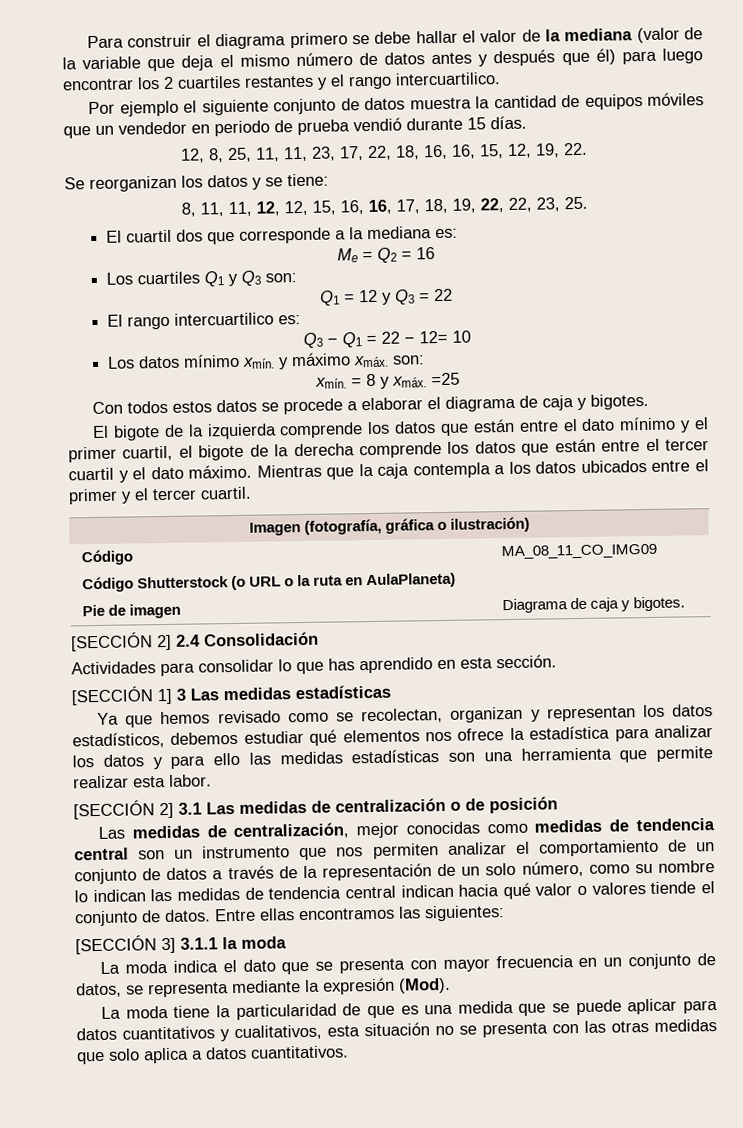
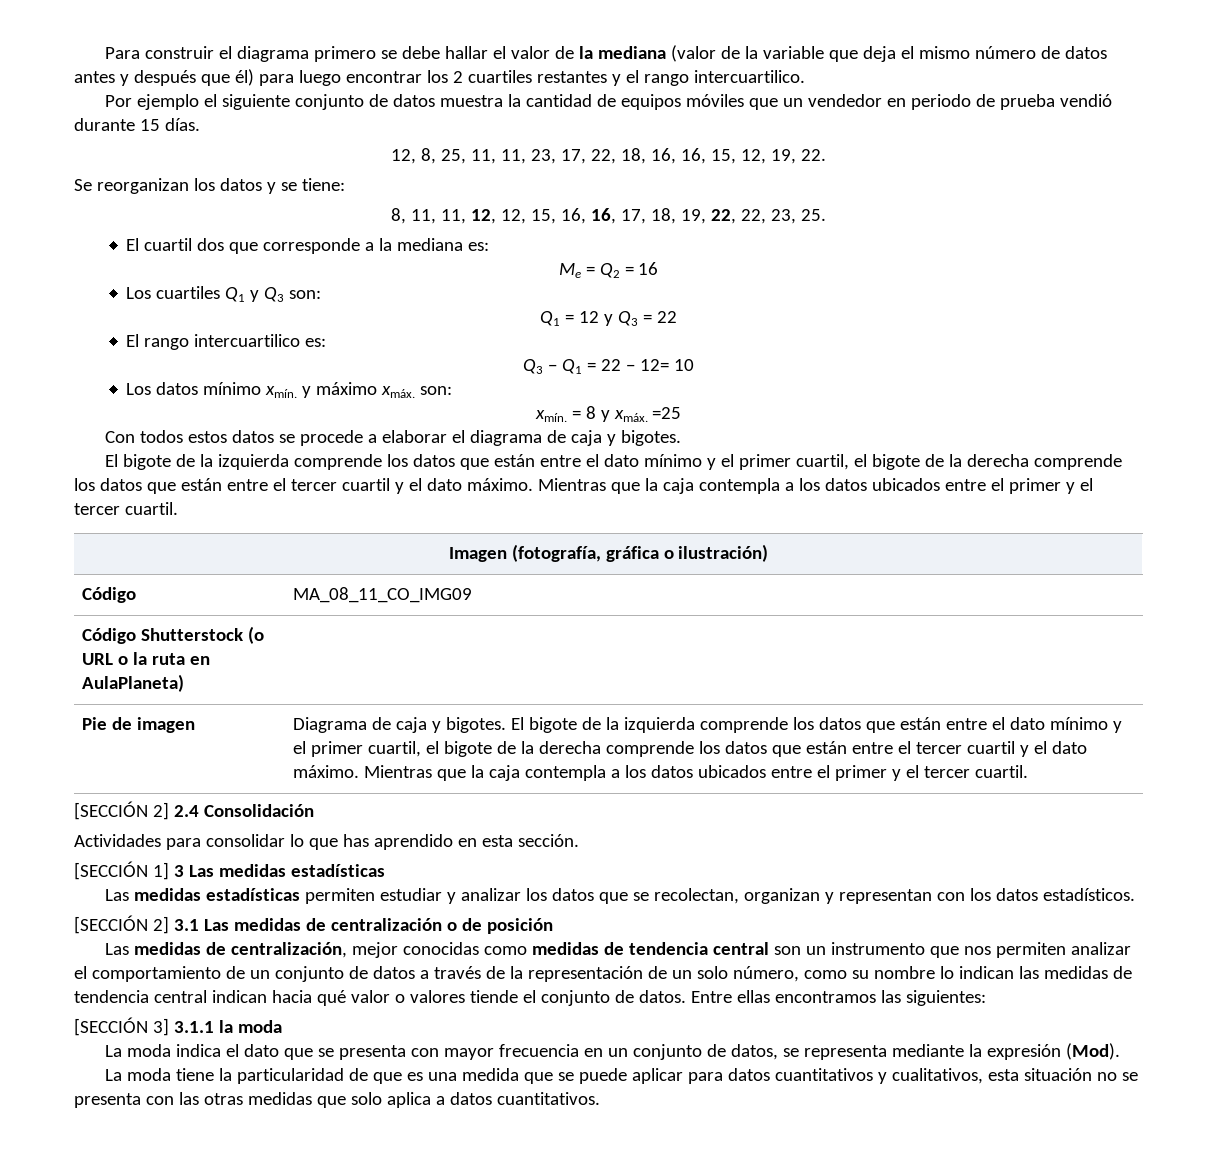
(685, 604) none -> [510,717,1122,733] [292,741,1087,757] [292,765,1028,781] El bigote de la izquierda comprende los datos que están entre el dato mínimo y el primer cuartil, el bigote de la derecha comprende los datos que están entre el tercer cuartil y el dato máximo. Mientras que la caja contempla a los datos ubicados entre el primer y el tercer cuartil.
[97,710,329,728] Ya que hemos revisado como -> [105,888,629,904] Las medidas estadísticas permiten estudiar y analizar los datos que
[642,704,713,718] [72,725,713,749] [72,746,713,770] [73,774,212,789] los datos estadísticos, debemos estudiar qué elementos nos ofrece la estadística para analizar los datos y para ello las medidas estadísticas son una herramienta que permite realizar esta labor. -> [937,888,1136,901] con los datos estadísticos.

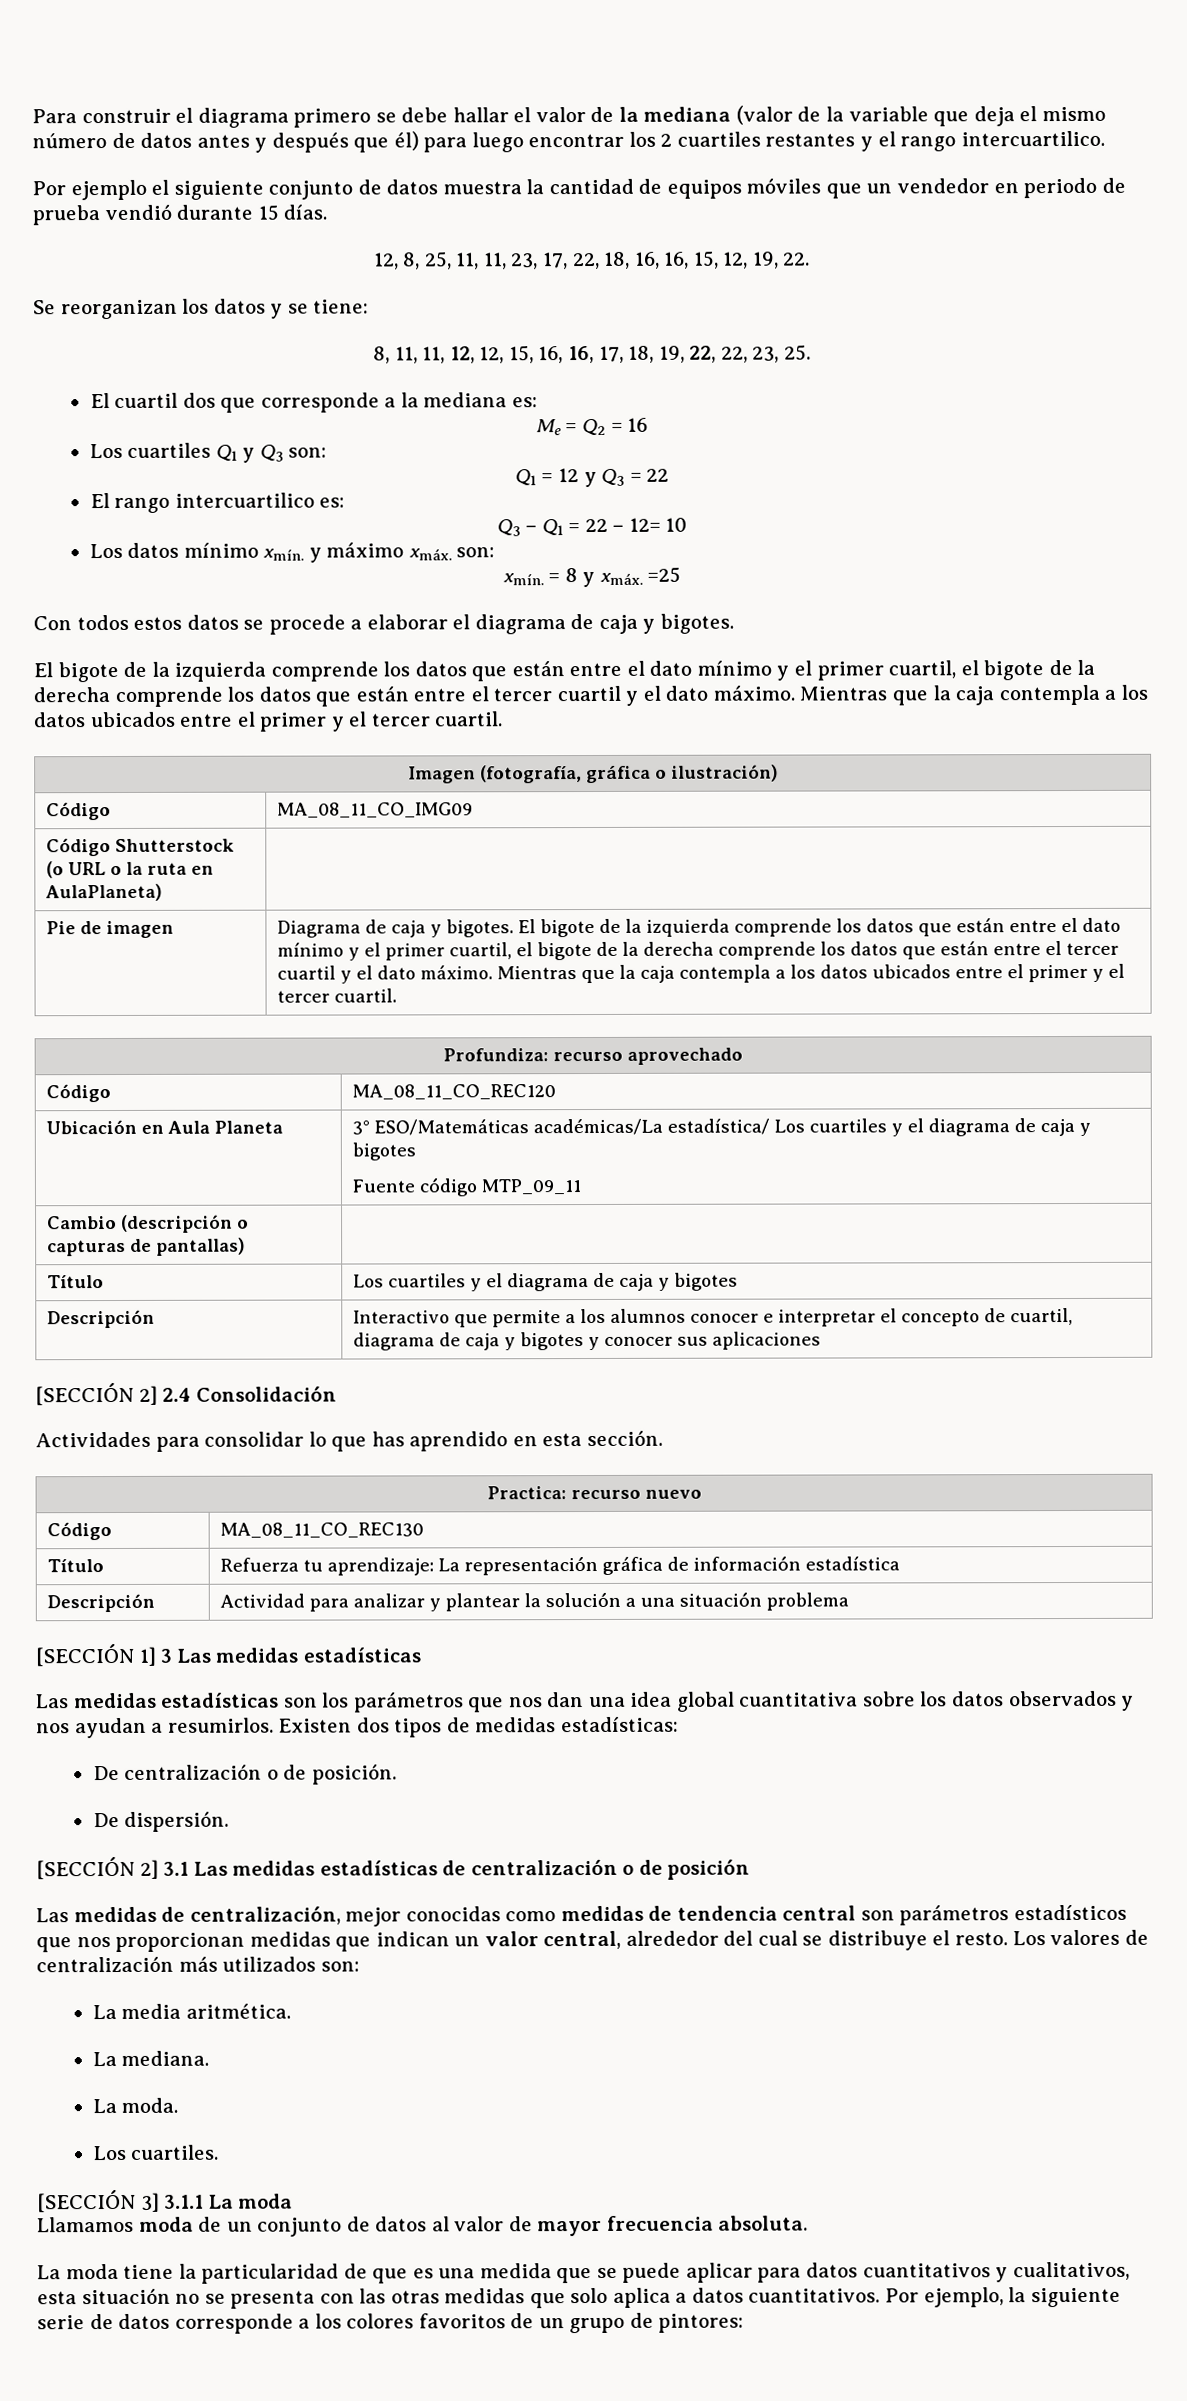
(1028, 771) none -> [442,1047,743,1065] [45,1084,111,1103] [351,1084,556,1100] [45,1119,283,1135] [351,1118,1091,1137] [351,1142,416,1161] [351,1177,581,1197] [46,1214,249,1233] [46,1237,246,1257] [46,1275,104,1289] [352,1272,738,1292] [46,1309,155,1329] [352,1307,1073,1328] [352,1331,821,1351] // Profundiza: recurso aprovechado // Código | MA_08_11_CO_REC120 // Ubicación en Aula Planeta | 3° ESO/Matemáticas académicas/La estadística/ Los cuartiles y el diagrama de caja y bigotes // Fuente código MTP_09_11 // Cambio (descripción o capturas de pantallas) | // Título | Los cuartiles y el diagrama de caja y bigotes // Descripción | Interactivo que permite a los alumnos conocer e interpretar el concepto de cuartil, diagrama de caja y bigotes y conocer sus aplicaciones
(579, 840) none -> [486,1486,702,1500] [46,1522,112,1541] [219,1522,424,1538] [46,1559,104,1573] [219,1555,900,1576] [46,1593,155,1613] [219,1591,849,1612] // Practica: recurso nuevo // Código | MA_08_11_CO_REC130 // Título | Refuerza tu aprendizaje: La representación gráfica de información estadística // Descripción | Actividad para analizar y plantear la solución a una situación problema
[305,888,1136,904] permiten estudiar y analizar los datos que se recolectan, organizan y representan con los datos estadísticos. -> [283,1690,1135,1713] [36,1716,679,1739] [92,1763,397,1785] [92,1810,230,1832] son los parámetros que nos dan una idea global cuantitativa sobre los datos observados y nos ayudan a resumirlos. Existen dos tipos de medidas estadísticas: // De centralización o de posición. // De dispersión.
(301, 924) none -> [319,1860,438,1876] estadísticas
[806,942,1132,958] [74,966,221,982] un instrumento que nos permiten analizar el comportamiento -> [899,1904,1127,1926] [36,1929,1149,1953] [36,1955,360,1973] [92,2003,291,2020] [92,2050,210,2067] [92,2097,179,2114] [92,2144,220,2161] [37,2189,294,2213] [37,2216,194,2233] parámetros estadísticos que nos proporcionan medidas que indican un valor central, alrededor del cual se distribuye el resto. Los valores de centralización más utilizados son: // La media aritmética. // La mediana. // La moda. // Los cuartiles. // [SECCIÓN 3] 3.1.1 La moda // Llamamos moda
[419,966,1132,982] [74,990,986,1006] [74,1017,282,1036] [105,1043,1121,1060] a través de la representación de un solo número, como su nombre lo indican las medidas de tendencia central indican hacia qué valor o valores tiende el conjunto de datos. Entre ellas encontramos las siguientes: // [SECCIÓN 3] 3.1.1 la moda // La moda indica el dato que se presenta con mayor frecuencia en un conjunto de datos, se representa mediante la expresión (Mod). -> [431,2215,809,2237] al valor de mayor frecuencia absoluta.
(600, 1098) none -> [885,2287,1121,2308] [37,2312,745,2334] Por ejemplo, la siguiente serie de datos corresponde a los colores favoritos de un grupo de pintores:

